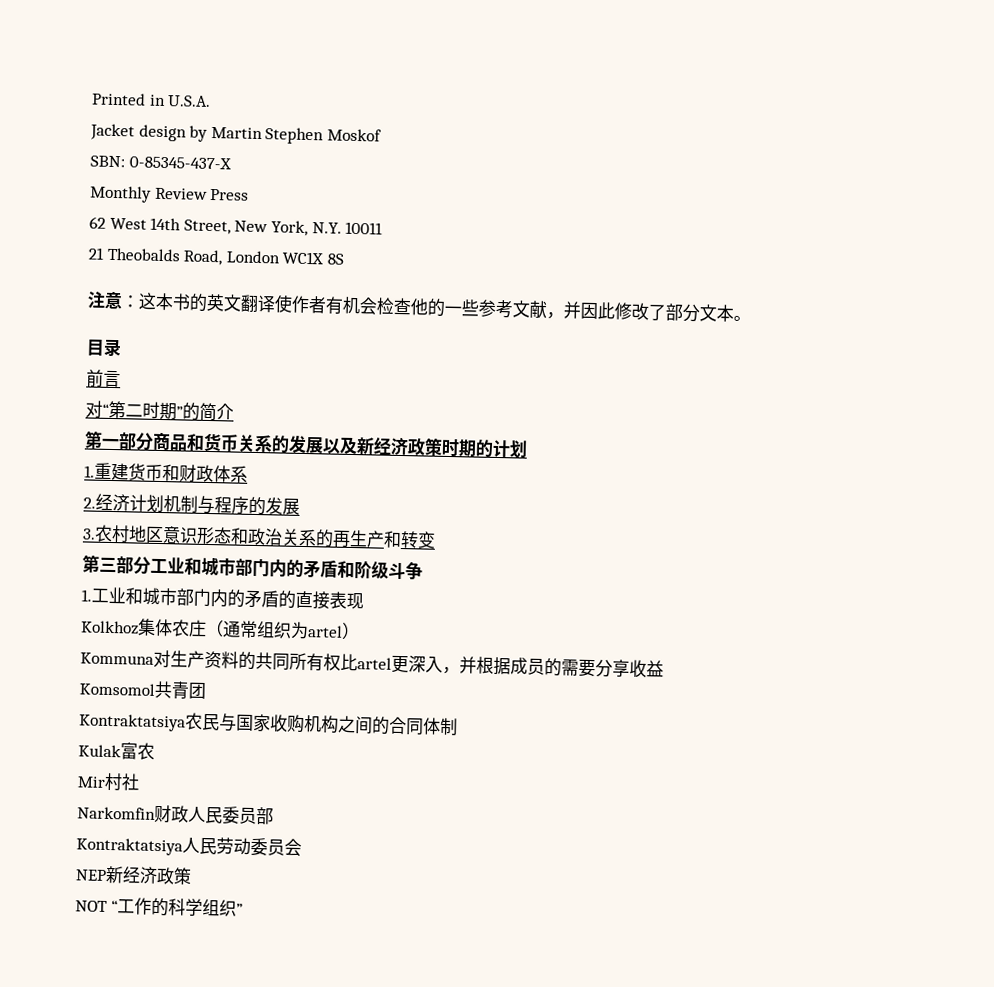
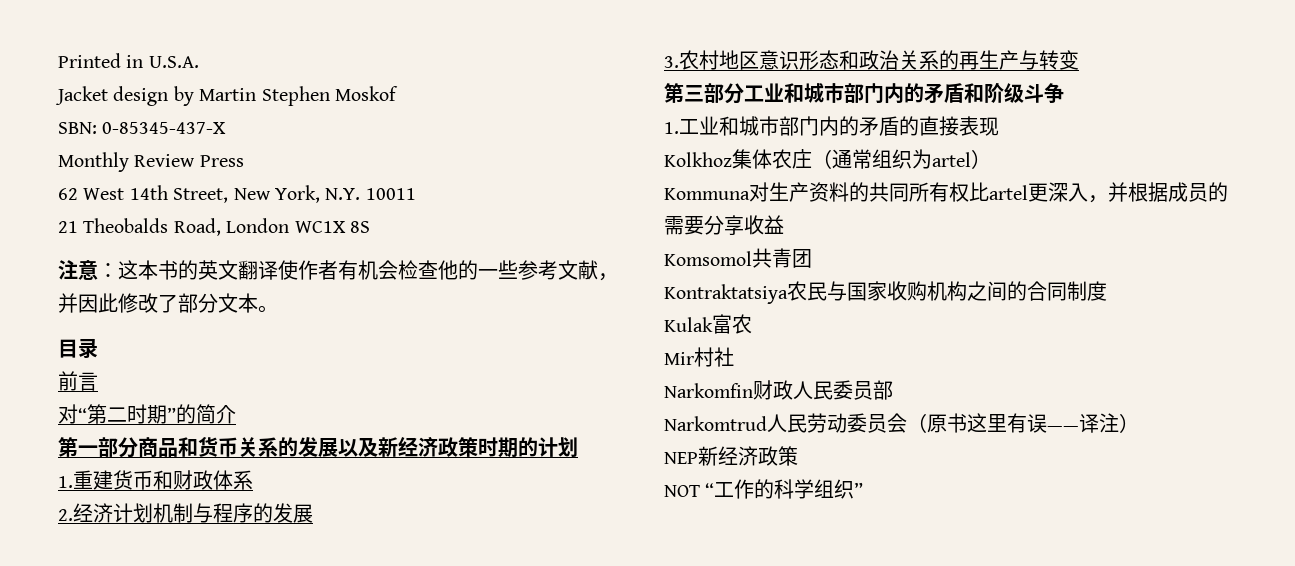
[383,530,402,549] 和 -> [1019,50,1039,70] 与
[422,717,458,736] 体制 -> [1067,281,1107,301] 制度
[76,837,183,856] Kontraktatsiya -> [664,416,767,431] Narkomtrud
(302, 847) none -> [907,413,1139,433] （原书这里有误——译注）

